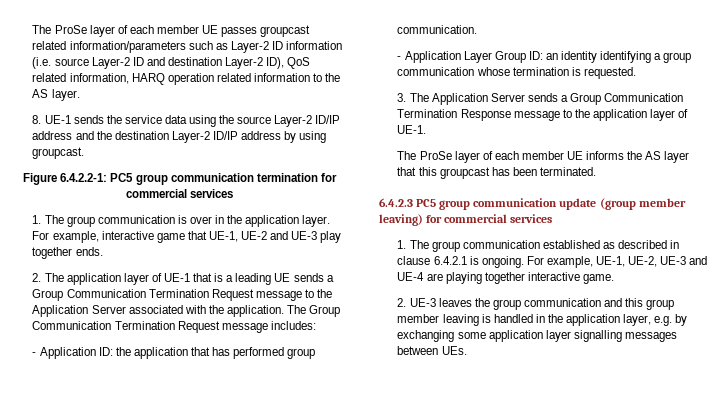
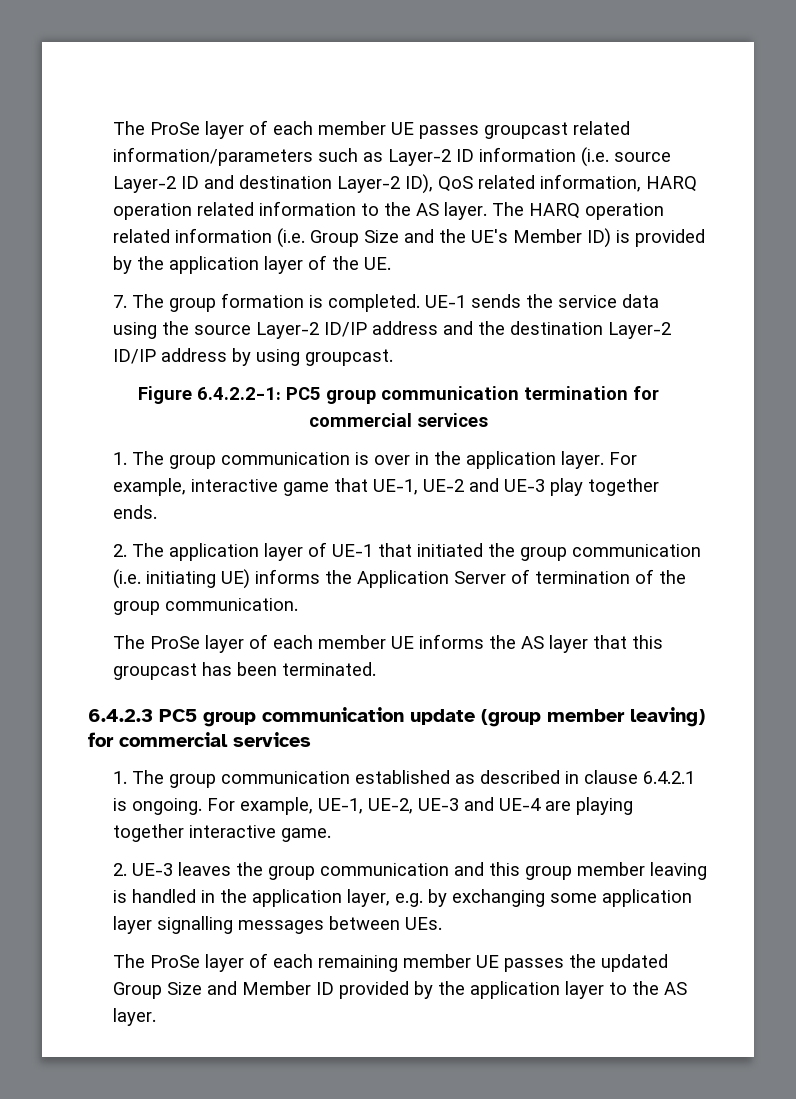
[32,115,42,124] // 8. -> [492,202,665,220] [113,228,706,248] [113,255,392,274] [113,293,421,312] The HARQ operation related information (i.e. Group Size and the UE's Member ID) is provided by the application layer of the UE. // 7. The group formation is completed.
[214,273,334,285] [32,289,333,301] [32,305,341,317] [32,321,316,333] [32,347,316,359] [397,25,478,34] [397,51,692,63] [397,67,636,79] [397,93,684,105] [397,109,689,121] [397,125,427,134] is a leading UE sends a Group Communication Termination Request message to the Application Server associated with the application. The Group Communication Termination Request message includes: // - Application ID: the application that has performed group communication. // - Application Layer Group ID: an identity identifying a group communication whose termination is requested. // 3. The Application Server sends a Group Communication Termination Response message to the application layer of UE-1. -> [417,543,702,561] [113,569,687,589] [113,598,299,615] initiated the group communication (i.e. initiating UE) informs the Application Server of termination of the group communication.
(467, 350) none -> [113,953,669,972] [113,981,688,999] [113,1008,157,1026] // The ProSe layer of each remaining member UE passes the updated Group Size and Member ID provided by the application layer to the AS layer.

